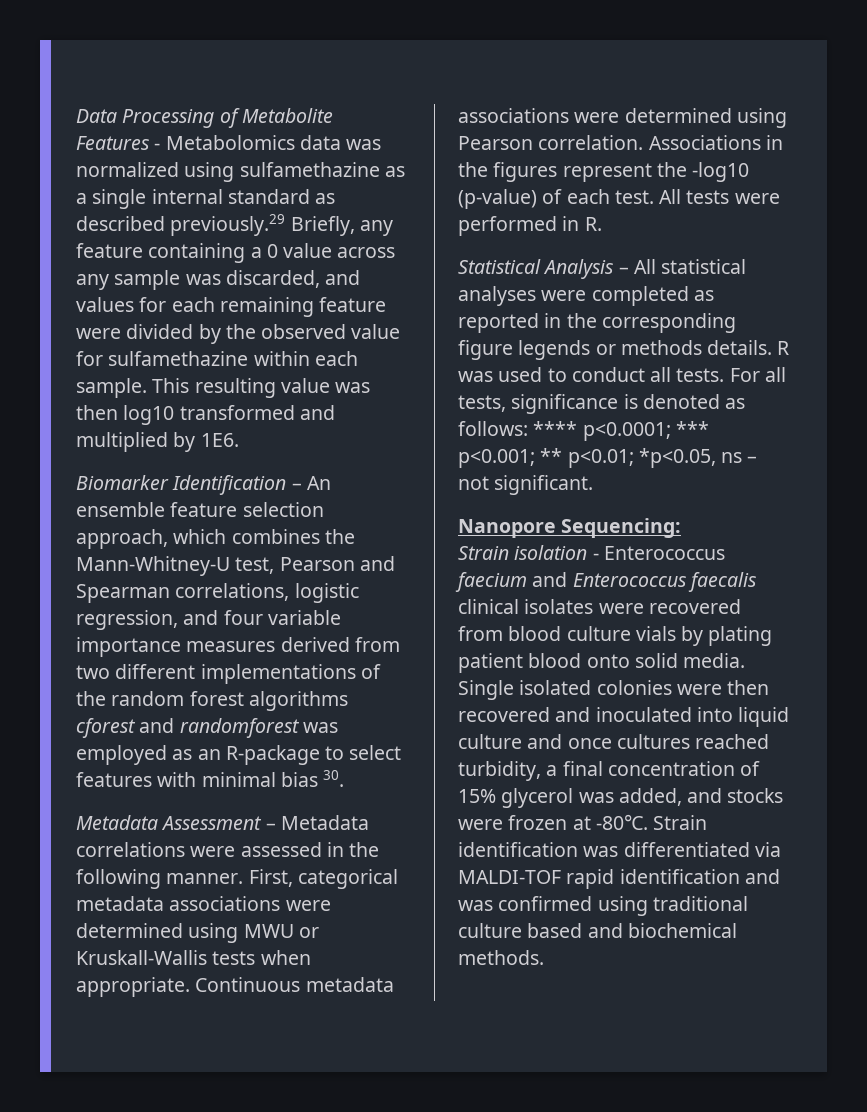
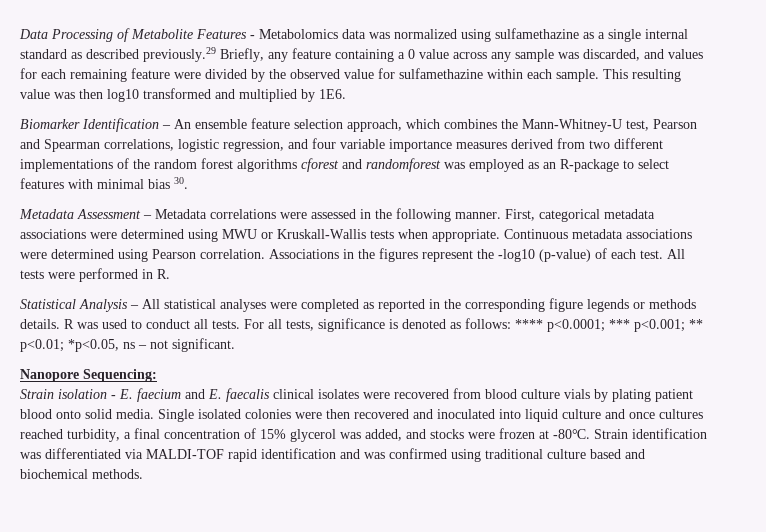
[603,546,725,560] Enterococcus -> [119,389,133,399] E.
[572,573,687,587] Enterococcus -> [208,389,222,399] E.

